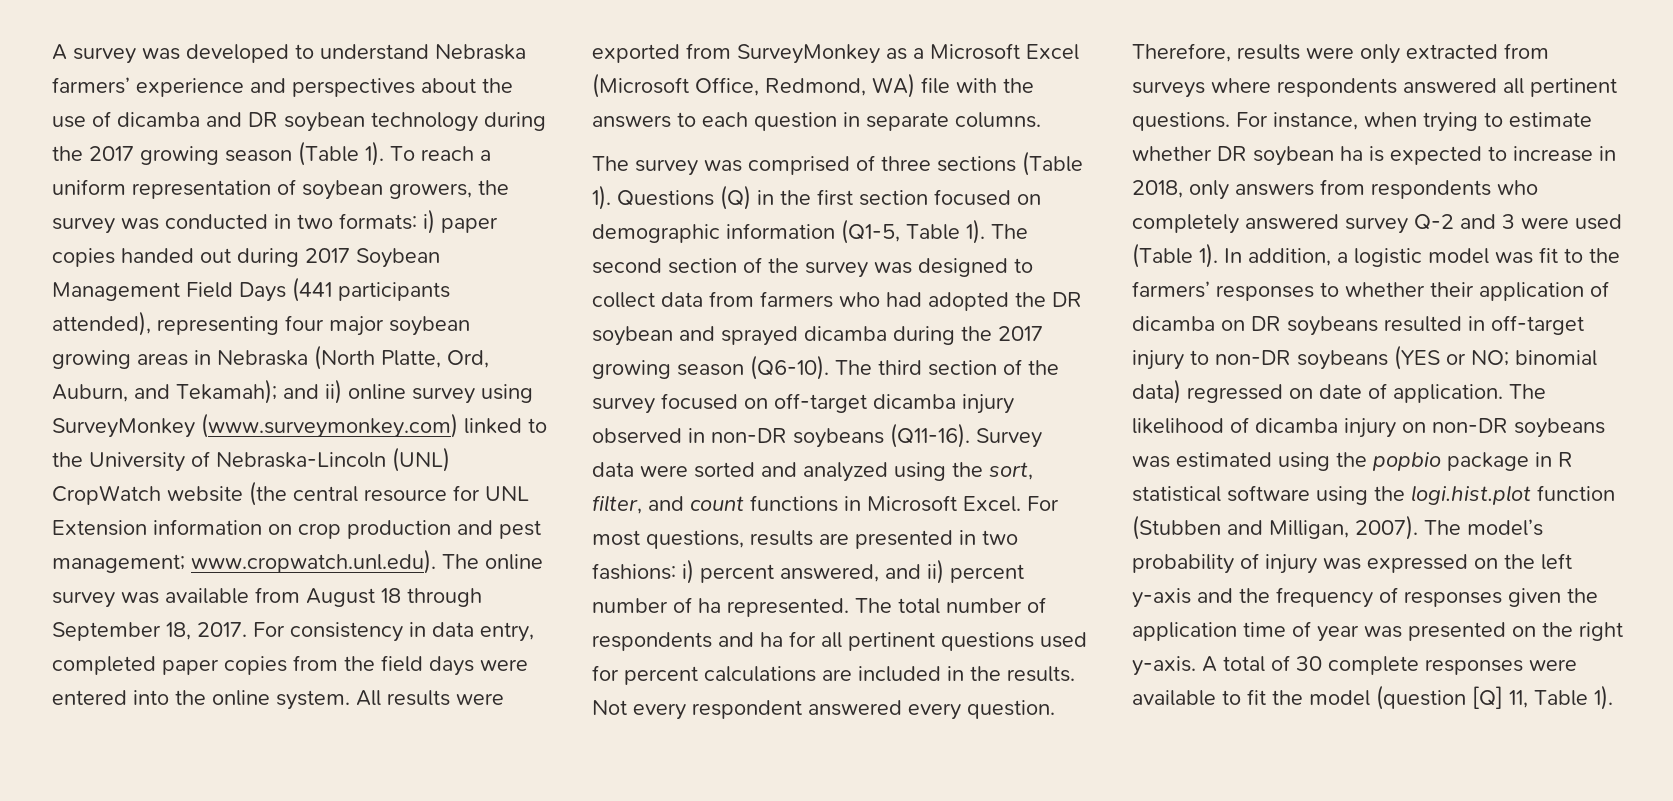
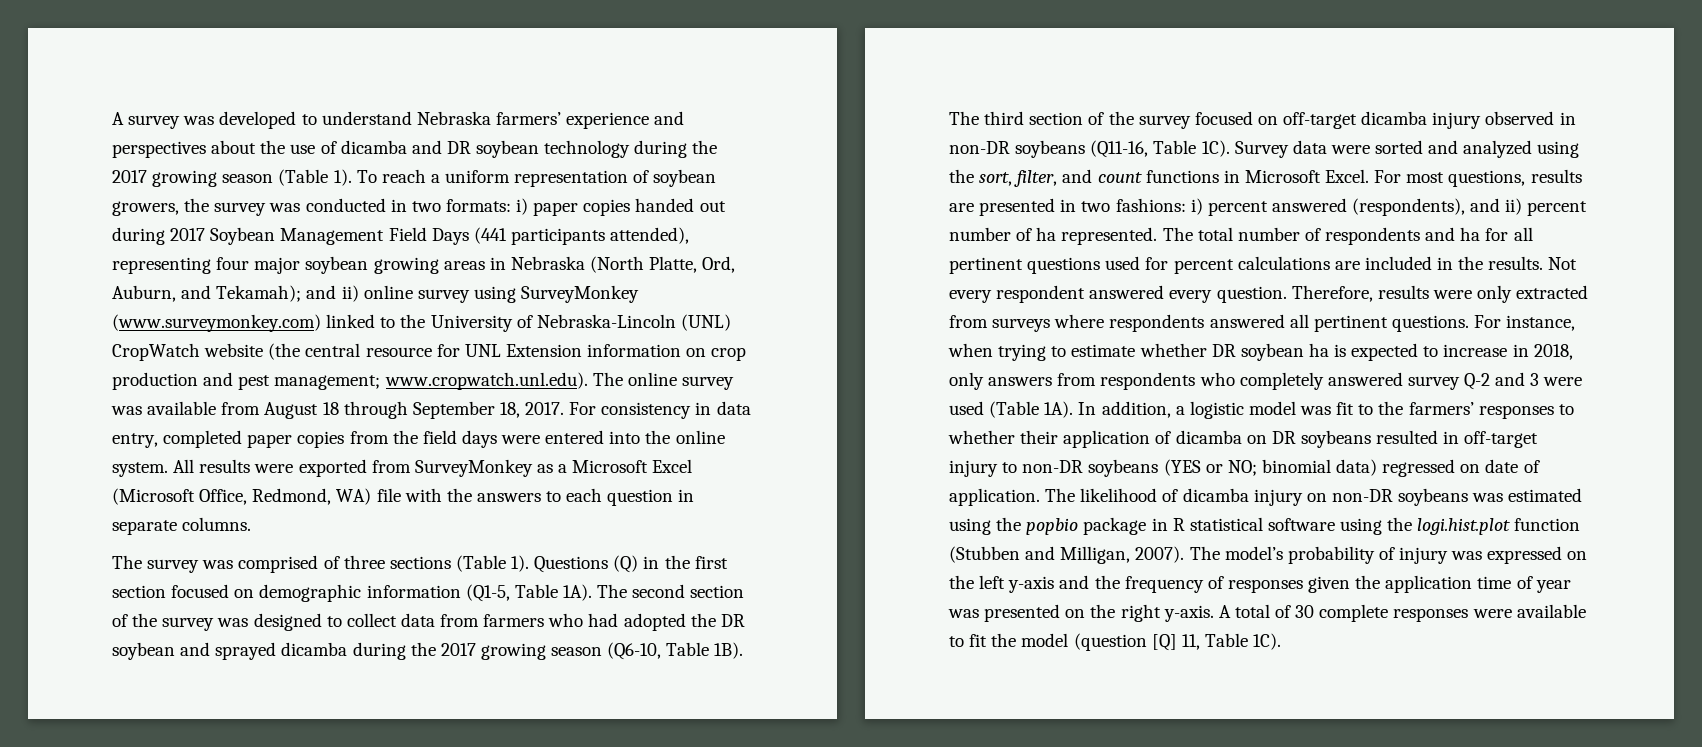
[966,219,985,244] 1). -> [562,584,592,601] 1A).
[750,355,829,380] (Q6-10). -> [607,642,744,660] (Q6-10, Table 1B).
[890,423,970,448] (Q11-16). -> [1090,140,1230,158] (Q11-16, Table 1C).
[780,564,879,582] answered, -> [1271,198,1466,216] answered (respondents),
[1199,243,1218,268] 1). -> [1044,401,1074,418] 1A).
[1594,685,1613,710] 1). -> [1253,633,1282,650] 1C).

